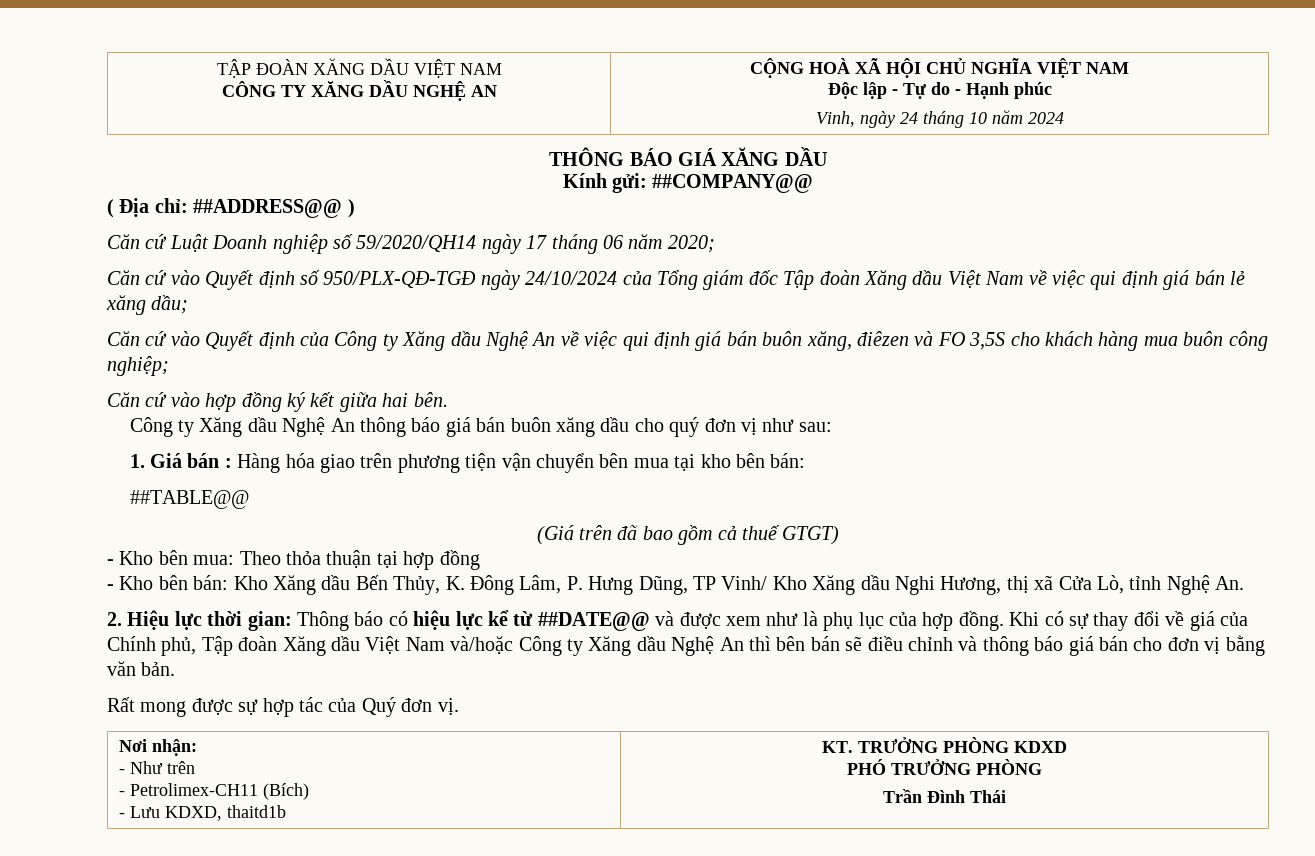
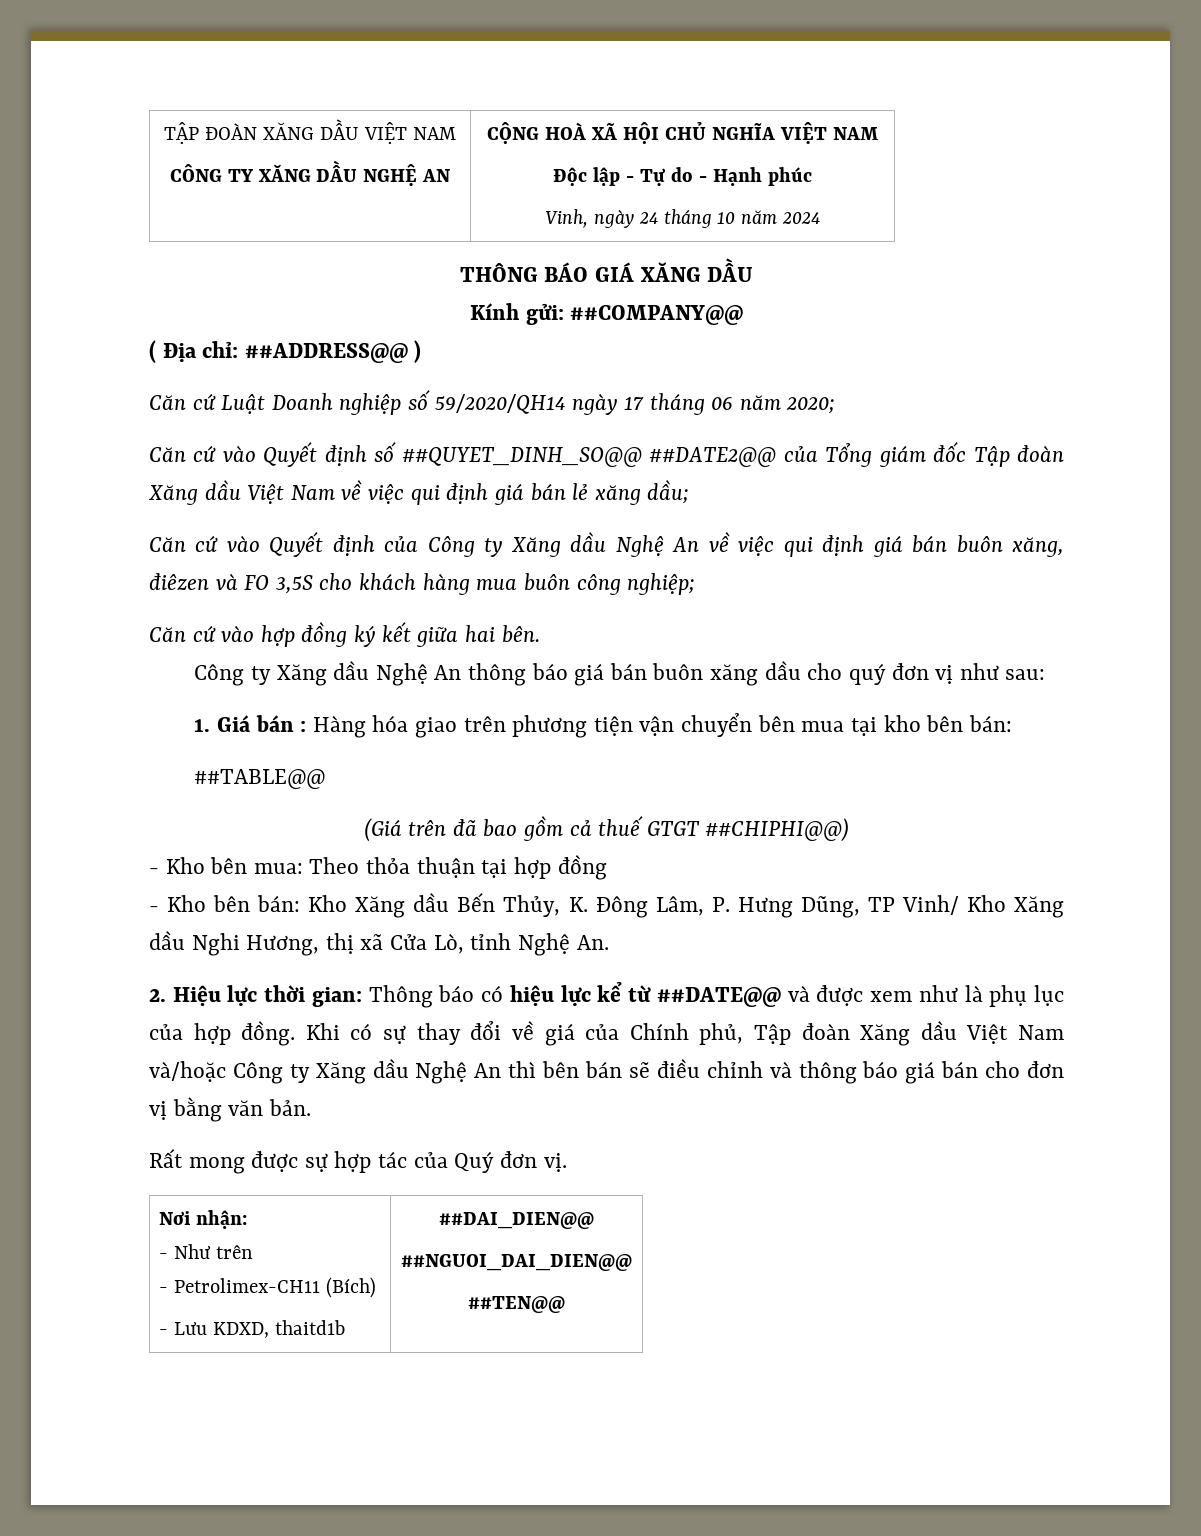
[323,270,618,290] 950/PLX-QĐ-TGĐ ngày 24/10/2024 -> [401,447,777,467] ##QUYET_DINH_SO@@ ##DATE2@@
[782,526,840,545] GTGT) -> [646,818,850,842] GTGT ##CHIPHI@@)
[822,737,1067,753] [847,759,1042,775] [883,789,1006,803] KT. TRƯỞNG PHÒNG KDXD // PHÓ TRƯỞNG PHÒNG // Trần Đình Thái -> [439,1212,594,1229] [401,1254,632,1271] [468,1296,565,1313] ##DAI_DIEN@@ // ##NGUOI_DAI_DIEN@@ // ##TEN@@

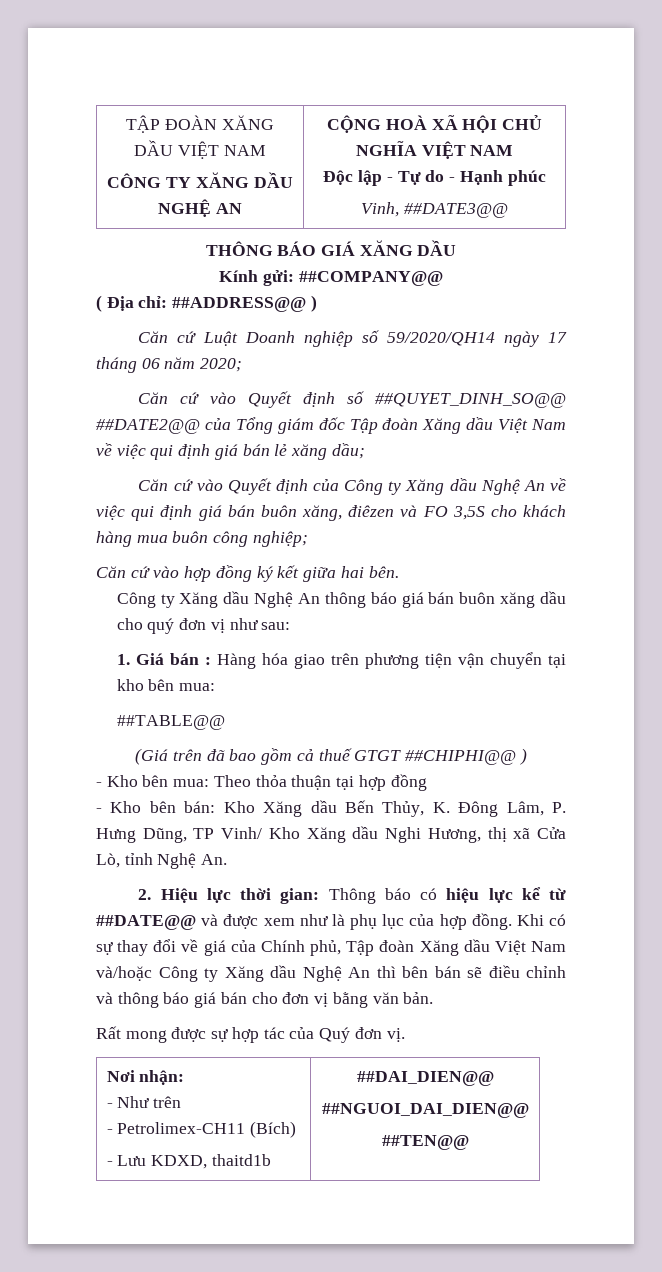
[593,209,821,228] ngày 24 tháng 10 năm 2024 -> [403,203,508,218] ##DATE3@@
[757,715,845,732] bên mua -> (542, 660) none
[968,715,1012,732] bán: -> [179,683,216,691] mua:
[705,818,850,842] ##CHIPHI@@) -> [405,748,527,765] ##CHIPHI@@ )

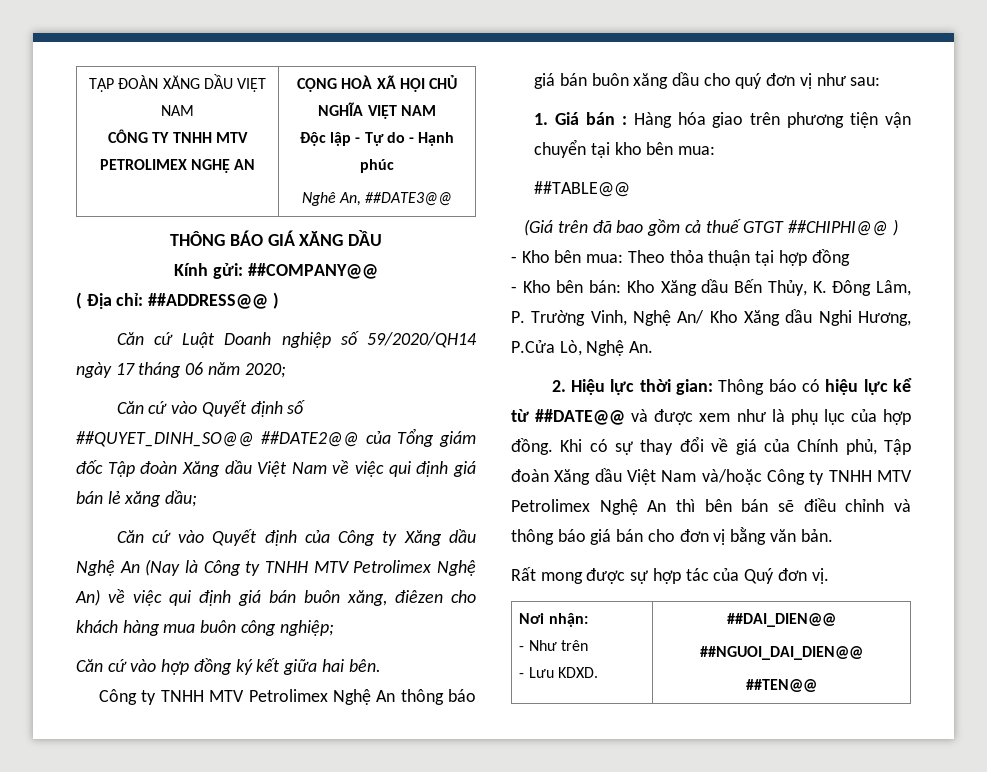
[195,172,293,188] XĂNG DẦU -> [172,132,248,143] [99,159,187,170] TNHH MTV PETROLIMEX
[361,202,400,217] Vinh, -> [301,192,361,206] Nghê An,
(545, 485) none -> [145,559,476,576] [75,589,100,606] (Nay là Công ty TNHH MTV Petrolimex Nghệ An)
[400,505,485,520] và FO 3,5S -> (443, 596) none
[179,591,250,608] Xăng dầu -> [160,689,328,702] TNHH MTV Petrolimex
[96,827,263,843] Hưng Dũng, TP Vinh/ -> [531,310,705,326] Trường Vinh, Nghệ An/
[487,827,566,842] [96,853,153,868] thị xã Cửa Lò, tỉnh -> [511,340,582,356] P.Cửa Lò,
[224,965,296,982] Xăng dầu -> [828,470,912,482] [511,499,590,512] TNHH MTV Petrolimex
[106,1121,297,1138] // - Petrolimex-CH11 (Bích) -> (589, 645) none
[151,1154,271,1169] KDXD, thaitd1b -> [558,667,599,678] KDXD.

